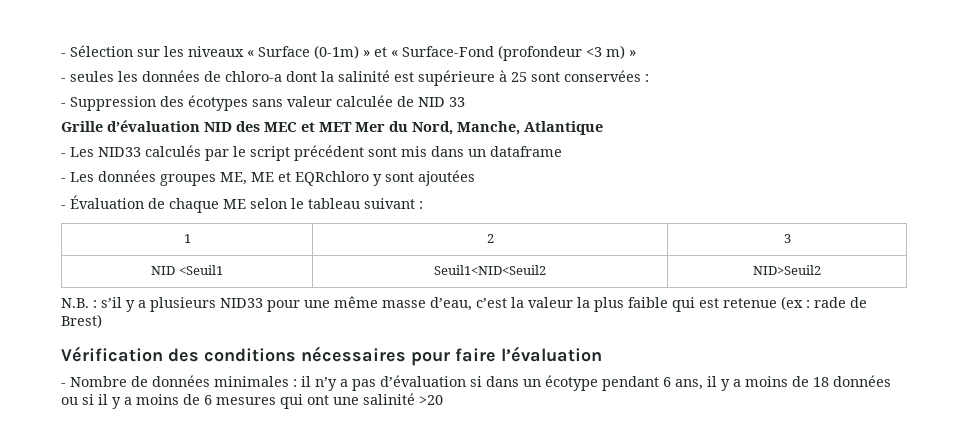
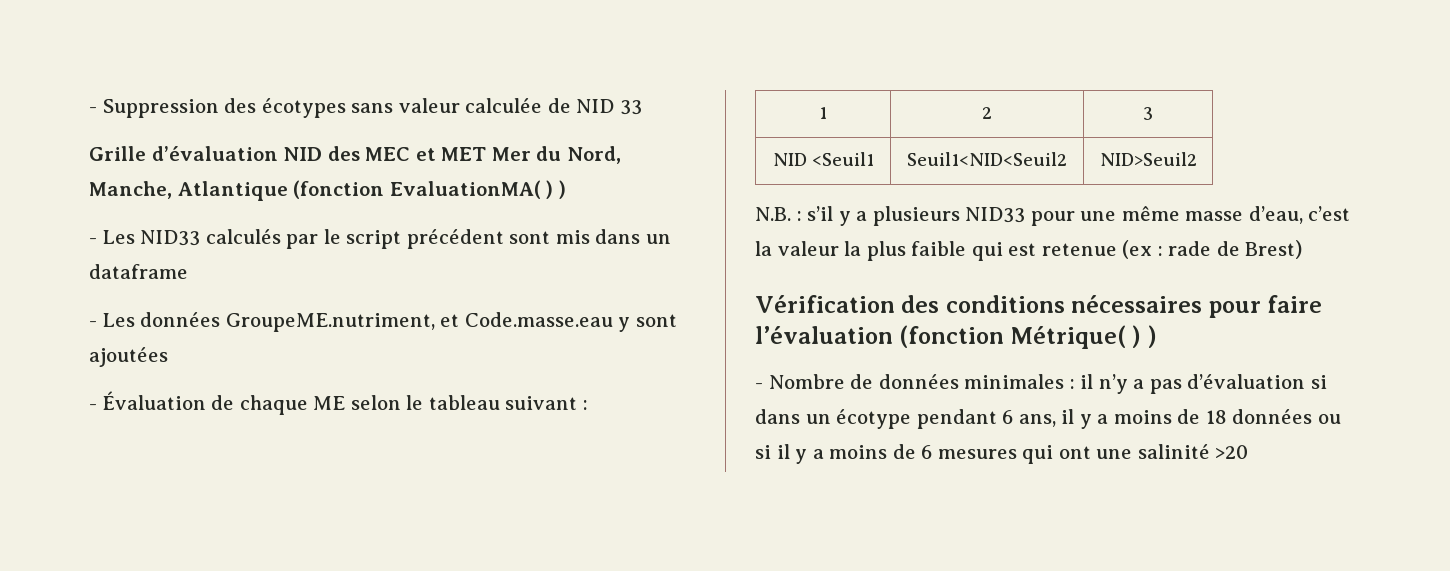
[61,45,636,61] [61,70,649,86] [61,103,66,107] - Sélection sur les niveaux « Surface (0-1m) » et « Surface-Fond (profondeur <3 m) » // - seules les données de chloro-a dont la salinité est supérieure à 25 sont conservées : // - -> [89,107,97,113] -
(603, 128) none -> [293,180,566,199] (fonction EvaluationMA( ) )
[160,171,369,186] groupes ME, ME et EQRchloro -> [225,312,613,332] GroupeME.nutriment, et Code.masse.eau
(602, 354) none -> [899,325,1157,349] (fonction Métrique( ) )

